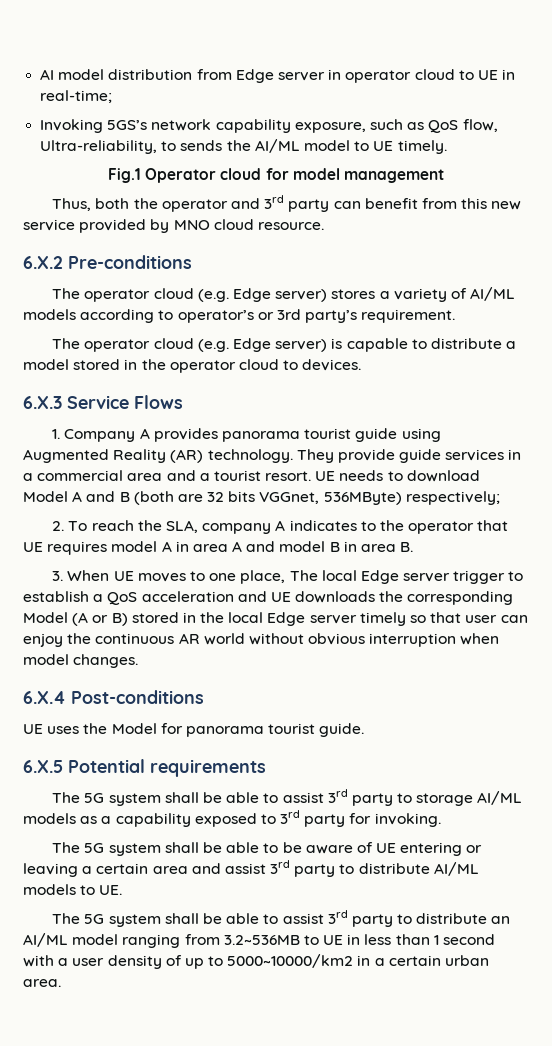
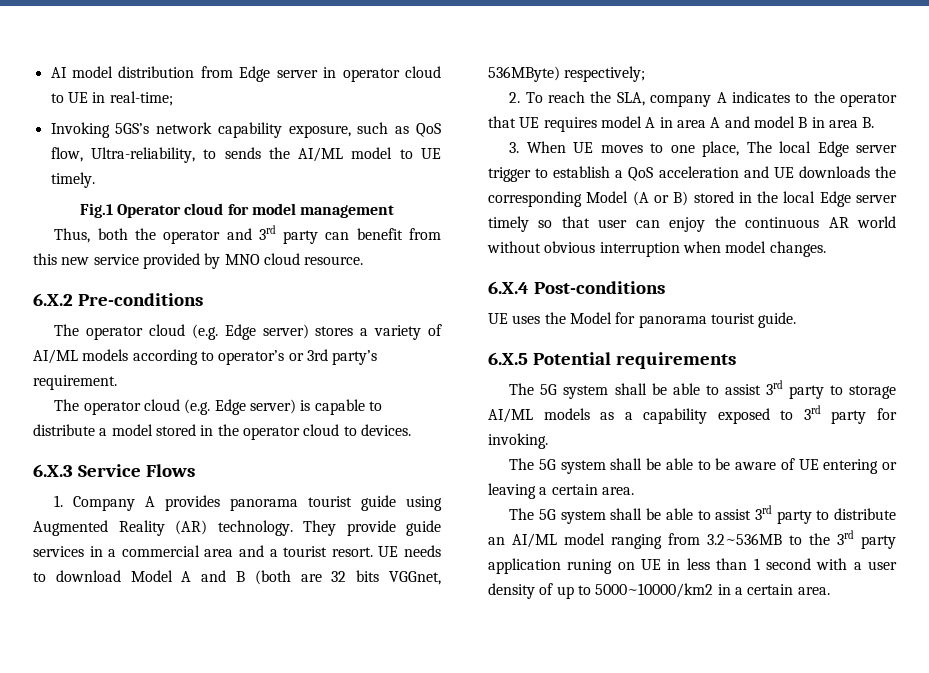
[152,860,479,877] [23,884,123,895] area and assist 3rd party to distribute AI/ML models to UE. -> [601,487,634,495] area.
(319, 940) none -> [809,530,896,549] [488,558,635,574] the 3rd party application runing on
[445,955,490,966] urban -> (794, 589) none

